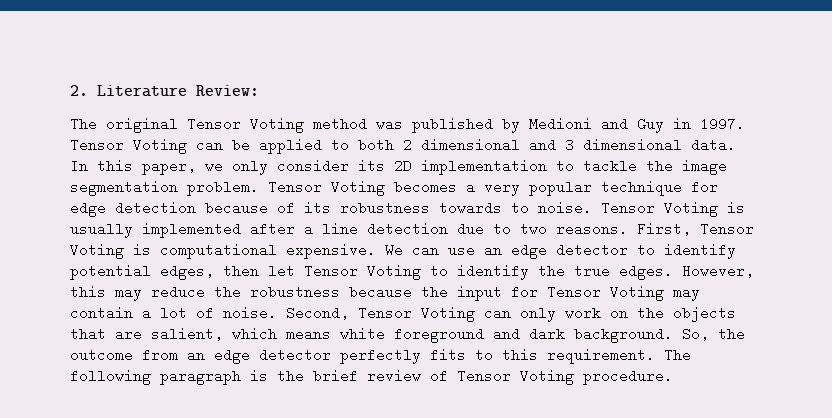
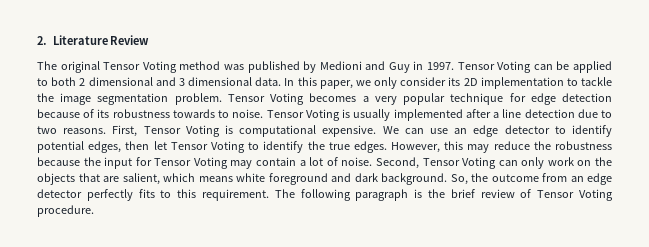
[195,85,259,96] Review: -> [110,35,150,45] Review

